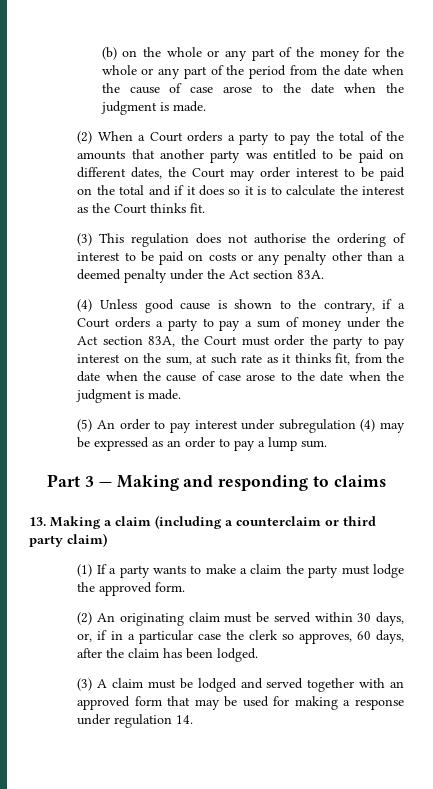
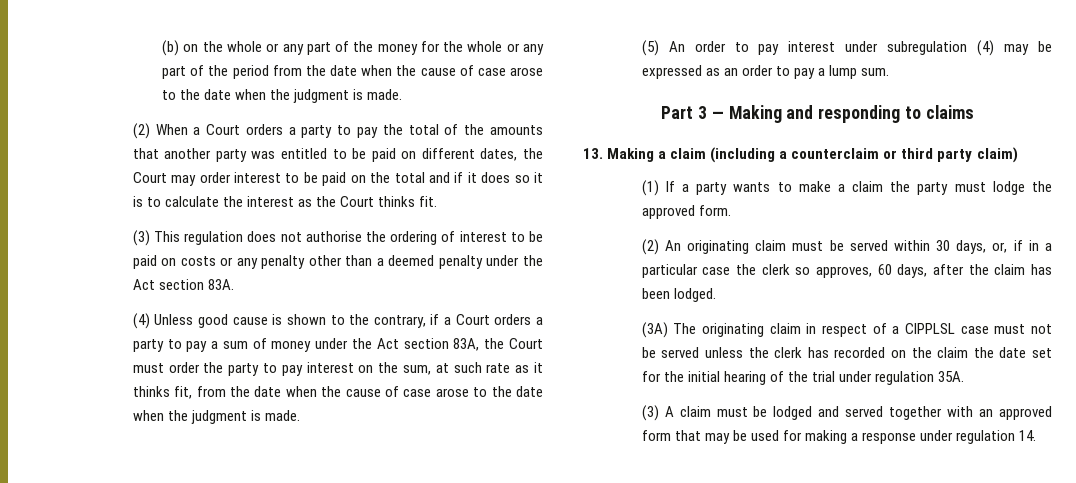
(259, 655) none -> [641,322,1052,338] [641,347,1053,358] [641,371,965,385] // (3A) The originating claim in respect of a CIPPLSL case must not be served unless the clerk has recorded on the claim the date set for the initial hearing of the trial under regulation 35A.

